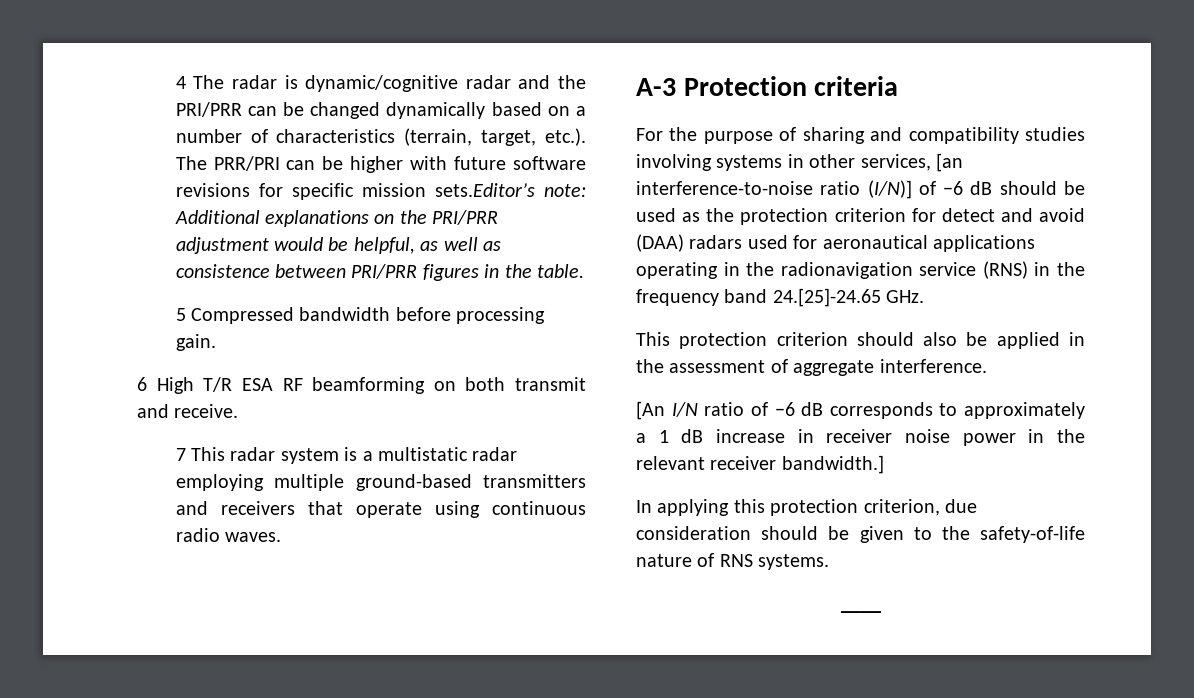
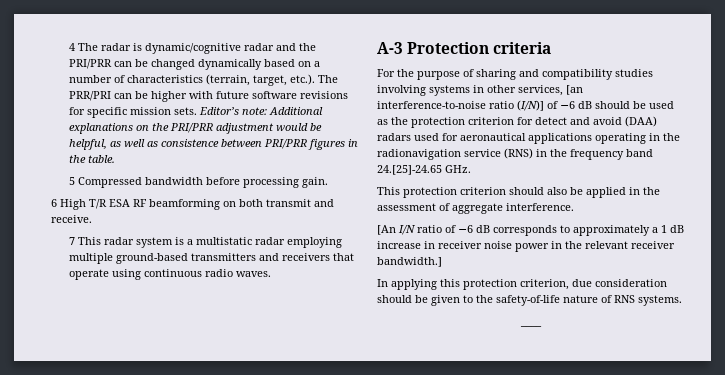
[434,183,535,197] sets.Editor’s -> [173,107,239,115] sets. Editor’s

